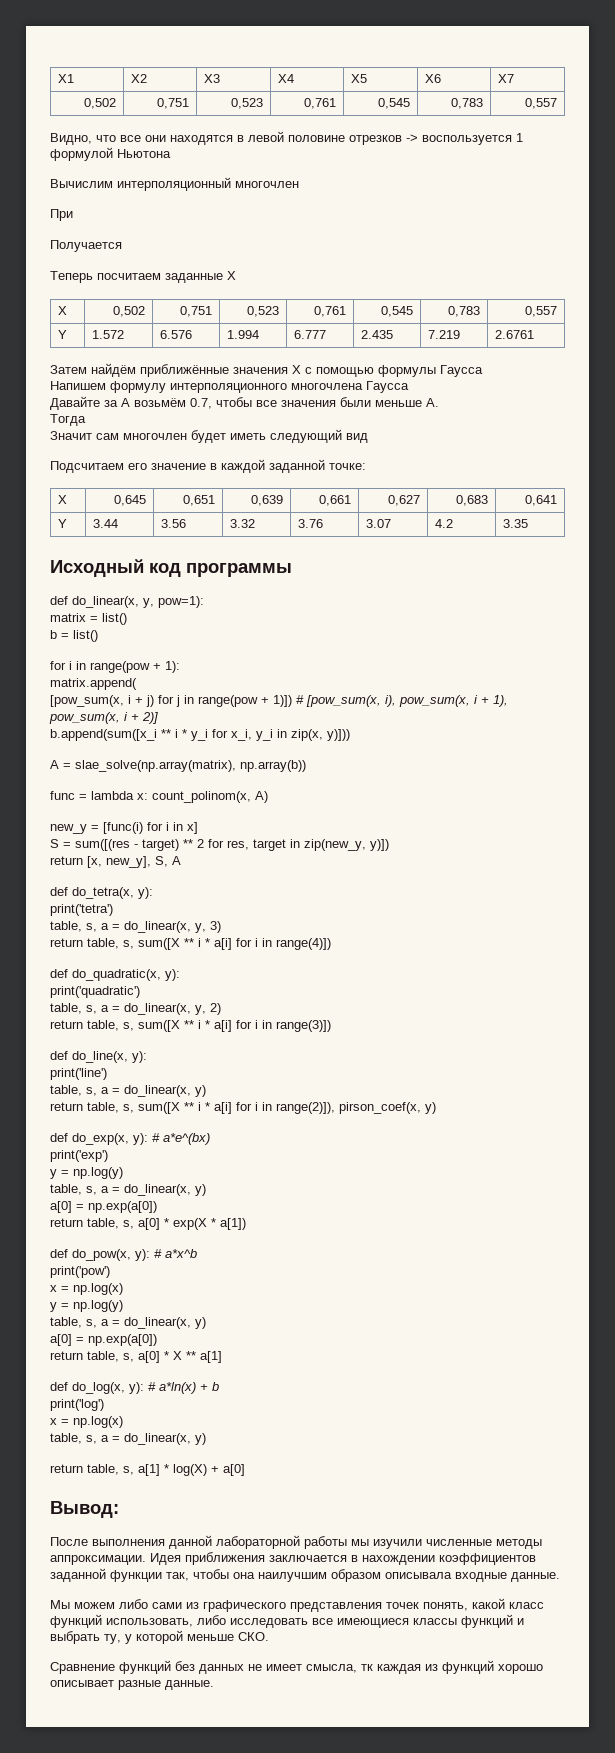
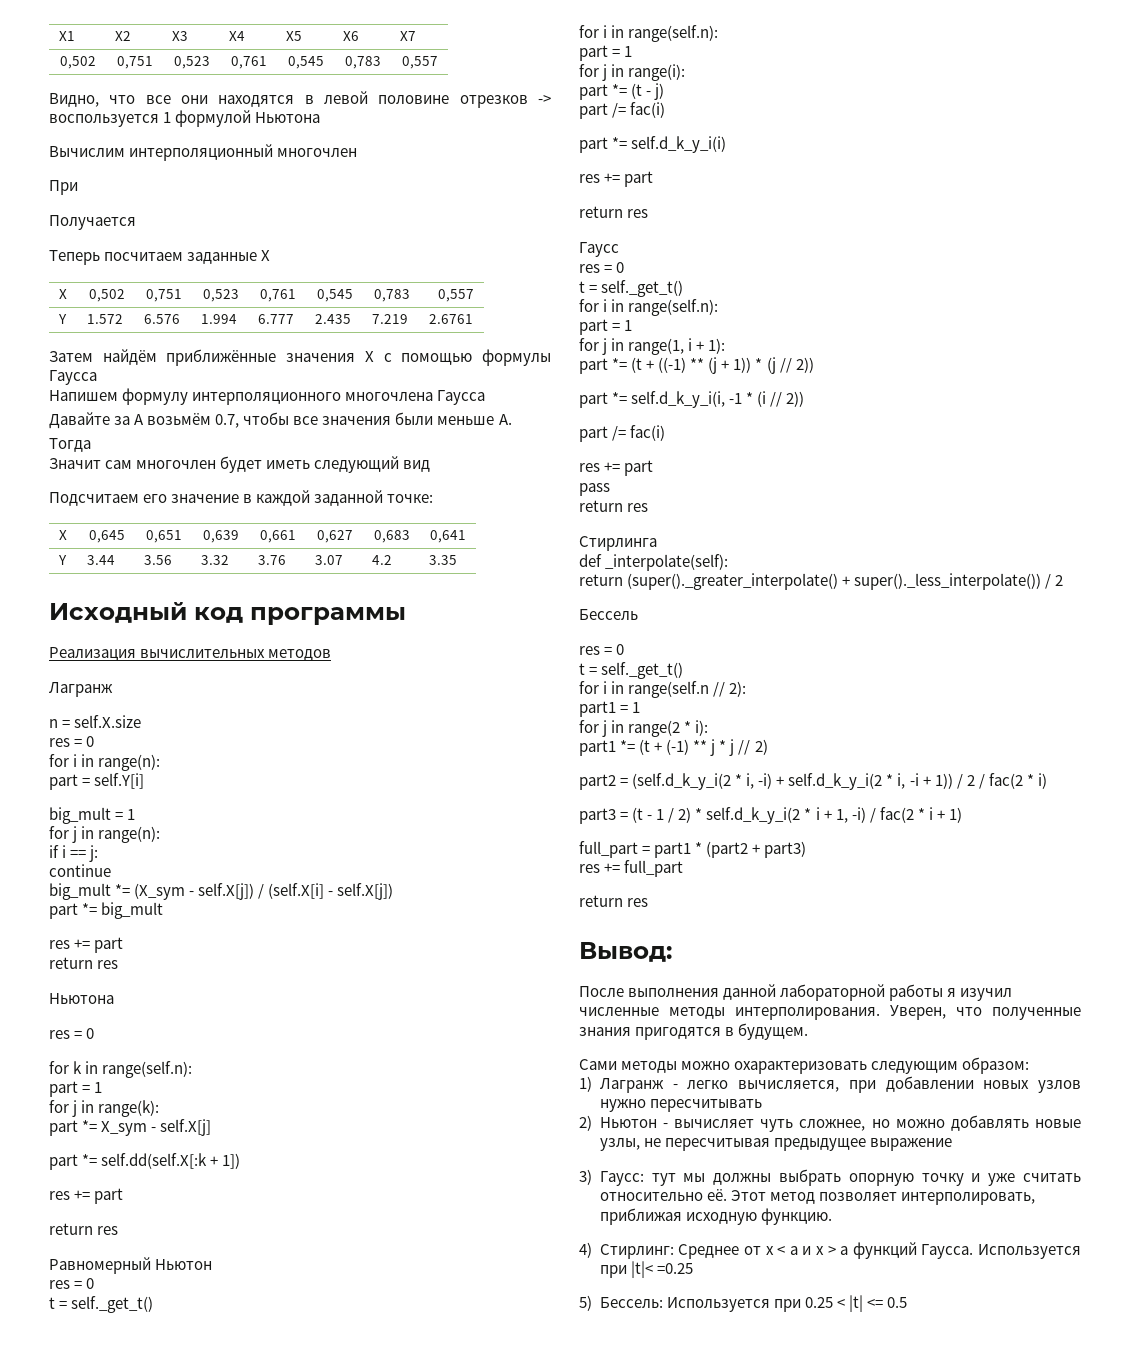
[50,596,204,608] [50,613,127,625] [50,630,98,642] [50,661,180,673] [50,678,137,690] [50,695,508,707] [49,712,158,724] [50,729,350,741] [50,760,306,772] [50,791,268,803] [50,822,198,834] [50,839,389,851] [50,856,181,868] [50,887,153,899] [50,904,113,916] [50,921,221,933] [50,938,331,950] [50,969,180,981] [50,986,140,998] [50,1003,221,1015] [50,1020,331,1032] [50,1051,147,1063] [50,1068,107,1080] [50,1085,206,1097] [50,1102,436,1114] [50,1133,210,1145] [50,1150,108,1162] [50,1167,123,1179] [50,1184,206,1196] [50,1201,157,1213] [50,1218,246,1230] [50,1249,197,1261] [50,1266,110,1278] [50,1283,123,1295] [50,1300,123,1312] [50,1317,206,1329] [50,1334,157,1346] [50,1351,222,1363] [50,1382,219,1394] [50,1399,104,1411] [50,1416,123,1428] [50,1433,206,1445] [50,1464,245,1476] def do_linear(x, y, pow=1): // matrix = list() // b = list() // for i in range(pow + 1): // matrix.append( // [pow_sum(x, i + j) for j in range(pow + 1)]) # [pow_sum(x, i), pow_sum(x, i + 1), pow_sum(x, i + 2)] // b.append(sum([x_i ** i * y_i for x_i, y_i in zip(x, y)])) // A = slae_solve(np.array(matrix), np.array(b)) // func = lambda x: count_polinom(x, A) // new_y = [func(i) for i in x] // S = sum([(res - target) ** 2 for res, target in zip(new_y, y)]) // return [x, new_y], S, A // def do_tetra(x, y): // print('tetra') // table, s, a = do_linear(x, y, 3) // return table, s, sum([X ** i * a[i] for i in range(4)]) // def do_quadratic(x, y): // print('quadratic') // table, s, a = do_linear(x, y, 2) // return table, s, sum([X ** i * a[i] for i in range(3)]) // def do_line(x, y): // print('line') // table, s, a = do_linear(x, y) // return table, s, sum([X ** i * a[i] for i in range(2)]), pirson_coef(x, y) // def do_exp(x, y): # a*e^(bx) // print('exp') // y = np.log(y) // table, s, a = do_linear(x, y) // a[0] = np.exp(a[0]) // return table, s, a[0] * exp(X * a[1]) // def do_pow(x, y): # a*x^b // print('pow') // x = np.log(x) // y = np.log(y) // table, s, a = do_linear(x, y) // a[0] = np.exp(a[0]) // return table, s, a[0] * X ** a[1] // def do_log(x, y): # a*ln(x) + b // print('log') // x = np.log(x) // table, s, a = do_linear(x, y) // return table, s, a[1] * log(X) + a[0] -> [49,647,332,661] [49,682,113,697] [49,715,142,728] [49,736,95,747] [49,754,161,771] [49,773,145,790] [49,807,136,824] [49,826,161,843] [49,845,99,862] [49,864,111,877] [49,883,394,900] [49,902,164,919] [49,937,124,953] [49,957,119,969] [49,993,114,1004] [49,1028,95,1039] [49,1061,193,1078] [49,1081,103,1097] [49,1100,160,1117] [49,1119,212,1136] [49,1153,241,1170] [49,1188,124,1204] [49,1223,119,1235] [49,1257,213,1274] [49,1278,95,1289] [49,1296,154,1313] [579,25,719,42] [579,45,633,61] [579,64,686,81] [579,83,665,100] [579,102,666,119] [579,136,727,153] [579,171,654,187] [579,206,649,218] [579,242,619,257] [579,262,625,273] [579,280,684,297] [579,299,719,316] [579,319,633,335] [579,338,726,355] [579,357,814,374] [579,391,805,408] [579,425,666,442] [579,460,654,476] [579,483,610,496] [579,500,649,512] [579,536,657,551] [579,554,729,571] [579,573,1064,590] [579,609,638,620] [579,644,625,655] [579,662,684,679] [579,681,747,698] [579,701,641,717] [579,720,709,737] [579,739,768,756] [579,773,1047,790] [579,807,962,824] [579,841,807,858] [579,860,684,877] [579,895,649,907] Реализация вычислительных методов // Лагранж // n = self.X.size // res = 0 // for i in range(n): // part = self.Y[i] // big_mult = 1 // for j in range(n): // if i == j: // continue // big_mult *= (X_sym - self.X[j]) / (self.X[i] - self.X[j]) // part *= big_mult // res += part // return res // Ньютона // res = 0 // for k in range(self.n): // part = 1 // for j in range(k): // part *= X_sym - self.X[j] // part *= self.dd(self.X[:k + 1]) // res += part // return res // Равномерный Ньютон // res = 0 // t = self._get_t() // for i in range(self.n): // part = 1 // for j in range(i): // part *= (t - j) // part /= fac(i) // part *= self.d_k_y_i(i) // res += part // return res // Гаусс // res = 0 // t = self._get_t() // for i in range(self.n): // part = 1 // for j in range(1, i + 1): // part *= (t + ((-1) ** (j + 1)) * (j // 2)) // part *= self.d_k_y_i(i, -1 * (i // 2)) // part /= fac(i) // res += part // pass // return res // Стирлинга // def _interpolate(self): // return (super()._greater_interpolate() + super()._less_interpolate()) / 2 // Бессель // res = 0 // t = self._get_t() // for i in range(self.n // 2): // part1 = 1 // for j in range(2 * i): // part1 *= (t + (-1) ** j * j // 2) // part2 = (self.d_k_y_i(2 * i, -i) + self.d_k_y_i(2 * i, -i + 1)) / 2 / fac(2 * i) // part3 = (t - 1 / 2) * self.d_k_y_i(2 * i + 1, -i) / fac(2 * i + 1) // full_part = part1 * (part2 + part3) // res += full_part // return res
[351,1539,542,1549] [50,1552,536,1565] [50,1568,560,1582] [50,1598,544,1612] [50,1614,524,1628] [50,1630,269,1644] [50,1660,543,1674] [50,1680,214,1690] мы изучили численные методы аппроксимации. Идея приближения заключается в нахождении коэффициентов заданной функции так, чтобы она наилучшим образом описывала входные данные. // Мы можем либо сами из графического представления точек понять, какой класс функций использовать, либо исследовать все имеющиеся классы функций и выбрать ту, у которой меньше СКО. // Сравнение функций без данных не имеет смысла, тк каждая из функций хорошо описывает разные данные. -> [947,988,1013,1001] [579,1005,1081,1020] [579,1023,809,1040] [579,1057,1030,1074] [579,1076,1081,1093] [599,1099,762,1112] [579,1115,1081,1132] [599,1138,952,1151] [579,1169,1081,1186] [599,1189,1036,1205] [599,1208,832,1225] [579,1242,1081,1259] [599,1261,693,1278] [579,1295,908,1312] я изучил численные методы интерполирования. Уверен, что полученные знания пригодятся в будущем. // Сами методы можно охарактеризовать следующим образом: // 1) Лагранж - легко вычисляется, при добавлении новых узлов нужно пересчитывать // 2) Ньютон - вычисляет чуть сложнее, но можно добавлять новые узлы, не пересчитывая предыдущее выражение // 3) Гаусс: тут мы должны выбрать опорную точку и уже считать относительно её. Этот метод позволяет интерполировать, приближая исходную функцию. // 4) Стирлинг: Среднее от x < a и x > a функций Гаусса. Используется при |t|< =0.25 // 5) Бессель: Используется при 0.25 < |t| <= 0.5

